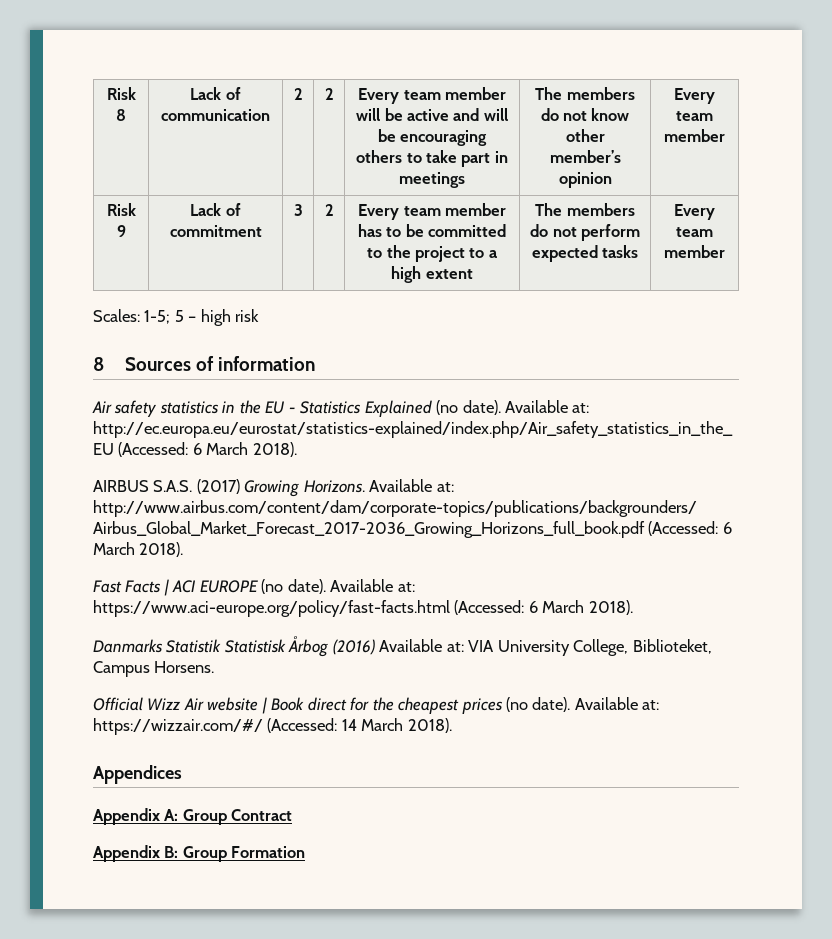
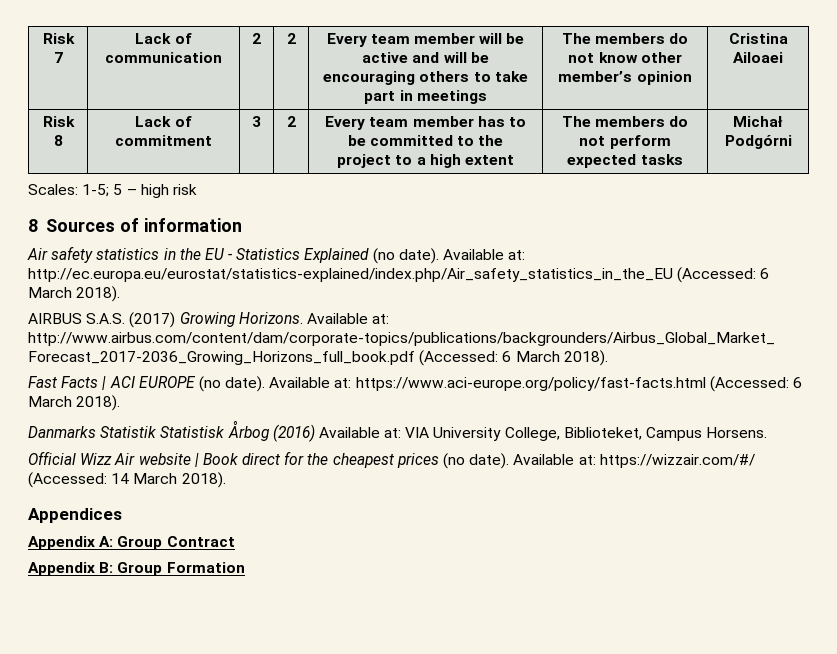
[106,87,136,100] [116,109,126,121] Risk 8 -> [42,33,75,44] [53,52,63,63] Risk 7
[674,88,715,104] [676,111,713,121] [664,129,725,142] [106,203,136,216] [116,225,126,237] Every team member // Risk 9 -> [728,33,788,44] [733,52,783,63] [42,116,75,127] [53,135,63,146] Cristina Ailoaei // Risk 8
[674,204,715,220] [676,227,713,237] [664,245,725,258] Every team member -> [733,116,783,127] [724,135,792,149] Michał Podgórni

